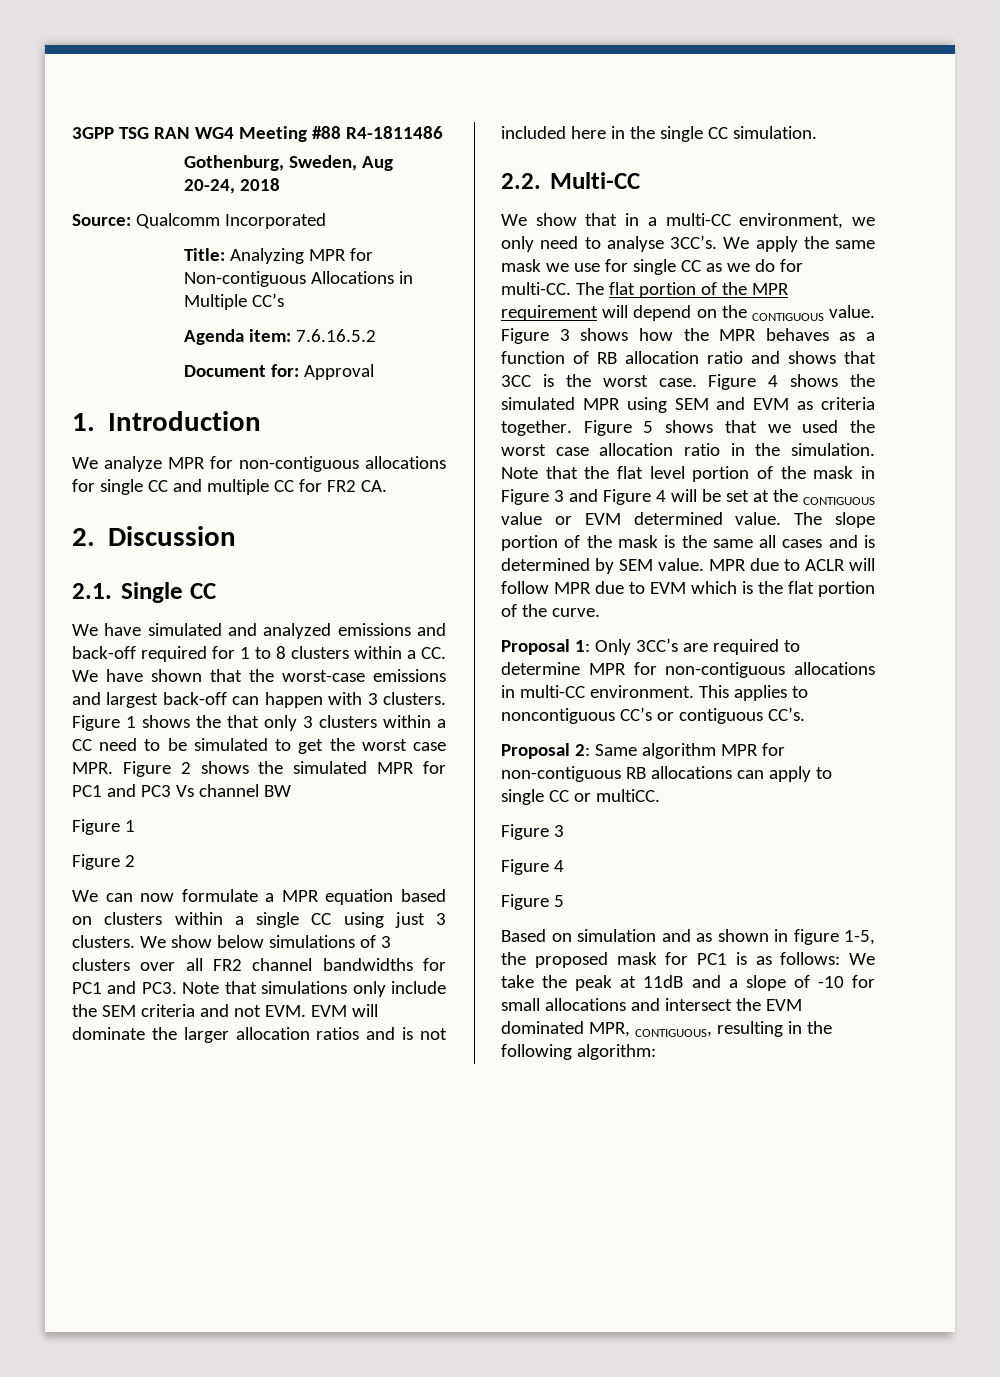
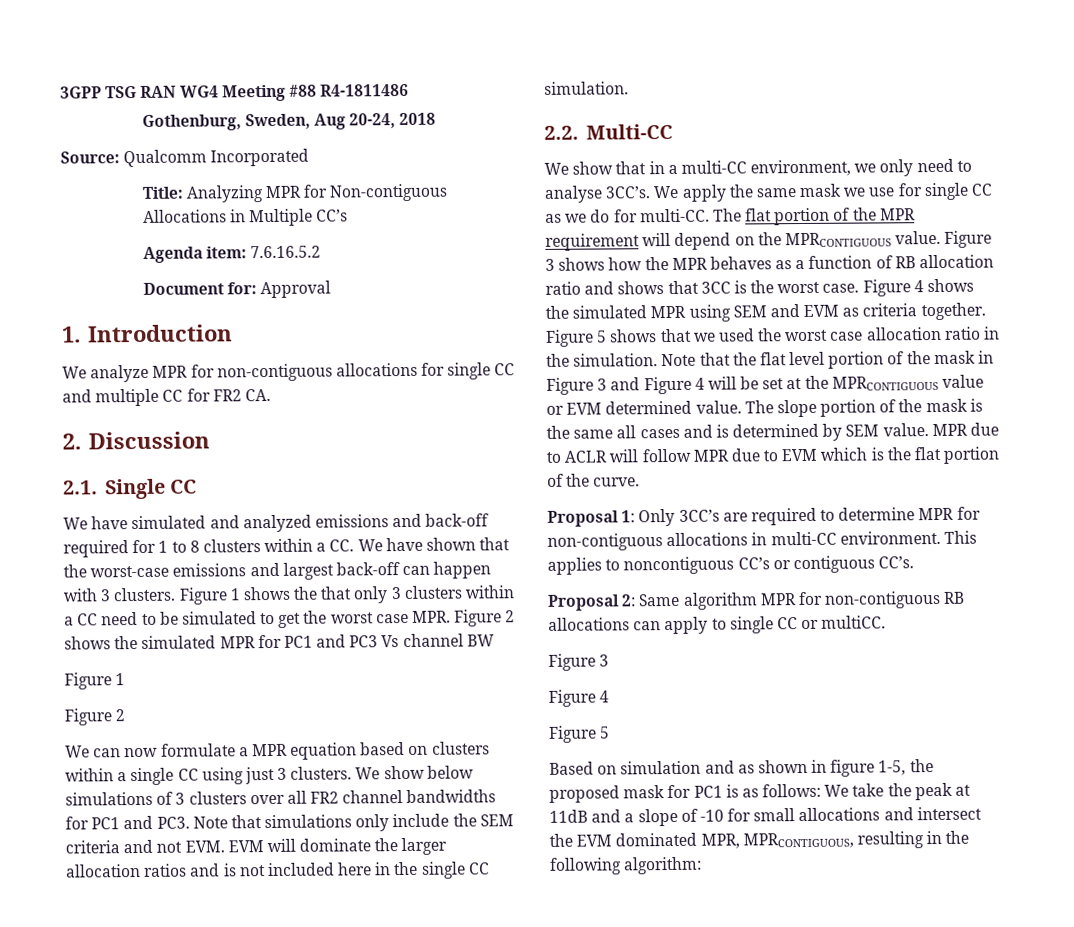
[751,313,824,321] CONTIGUOUS -> [784,232,892,248] MPRCONTIGUOUS
[803,497,875,505] CONTIGUOUS -> [831,375,939,391] MPRCONTIGUOUS
[634,1029,712,1037] CONTIGUOUS, -> [742,832,854,849] MPRCONTIGUOUS,

